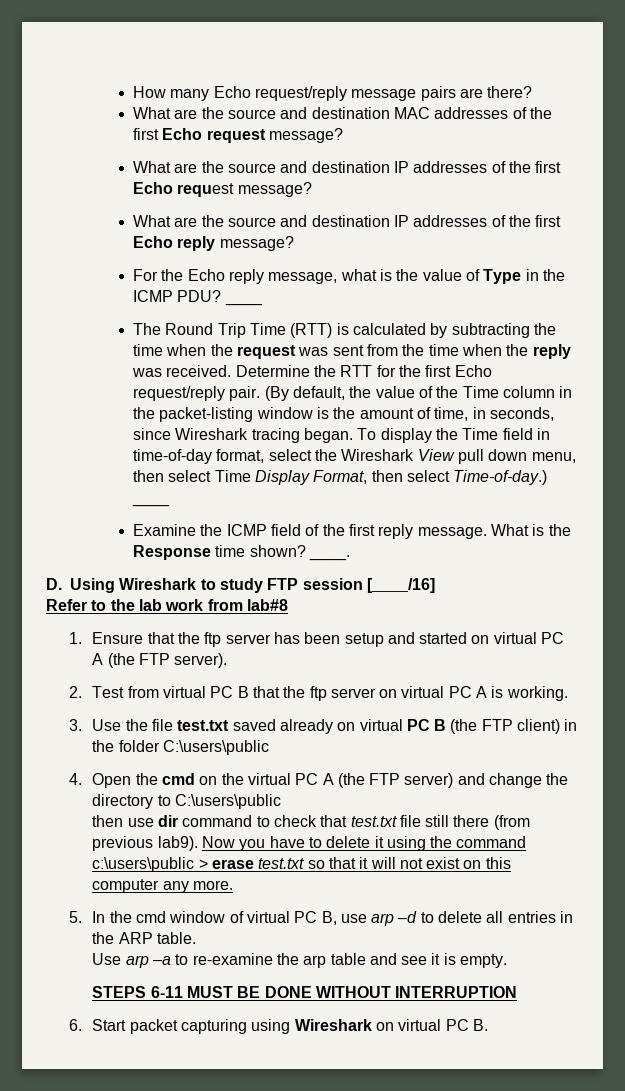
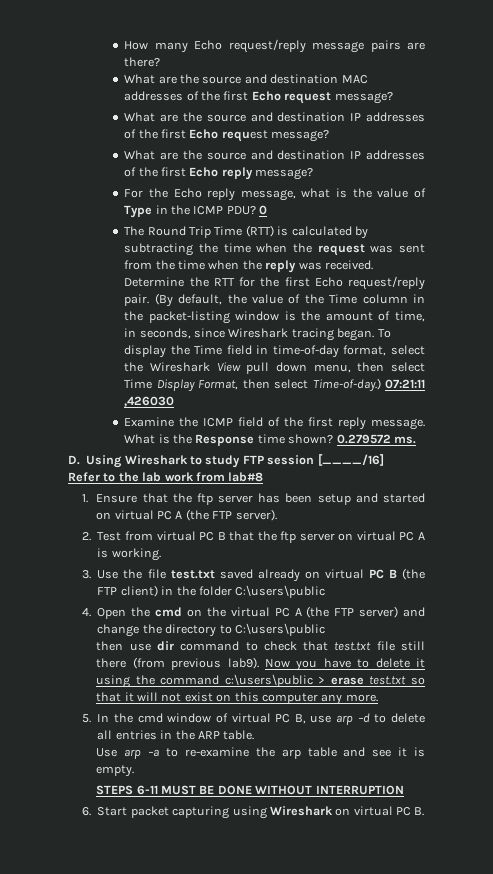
[224,302,263,306] ____ -> [259,205,268,215] 0
[131,503,170,507] ____ -> [385,379,425,389] [124,396,175,407] 07:21:11 ,426030
[308,555,350,561] ____. -> [336,434,416,444] 0.279572 ms.

